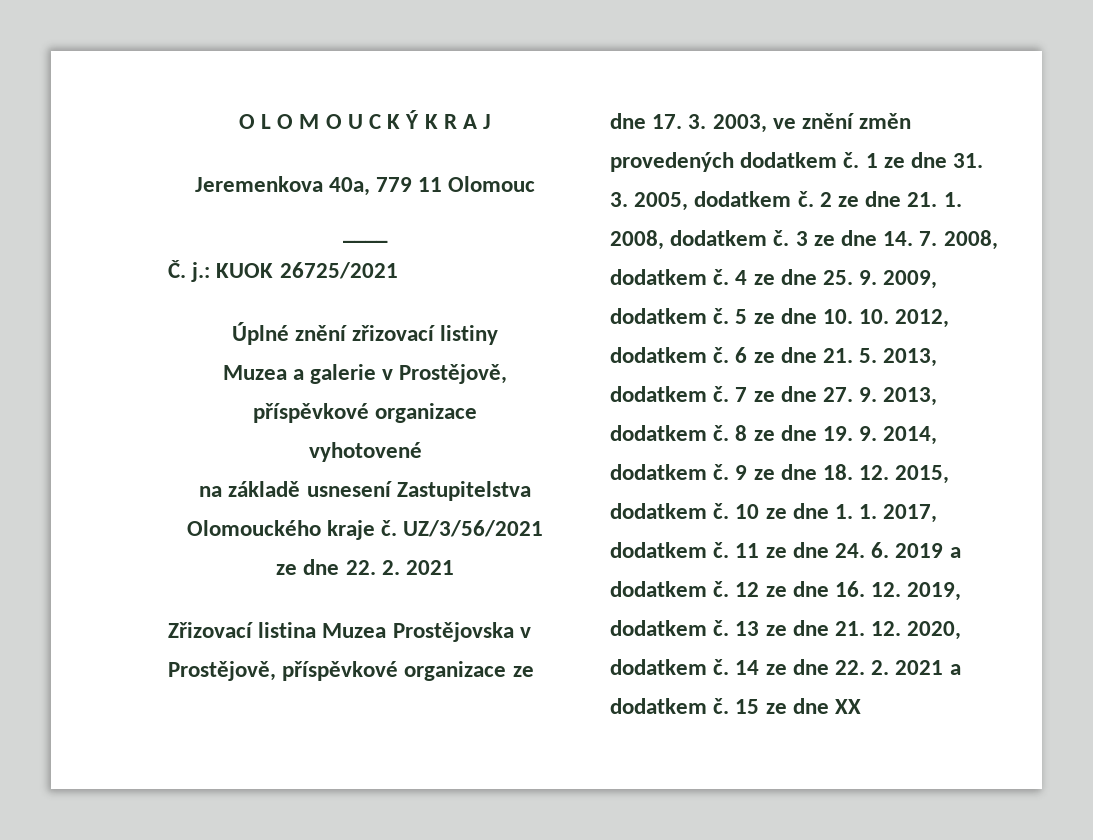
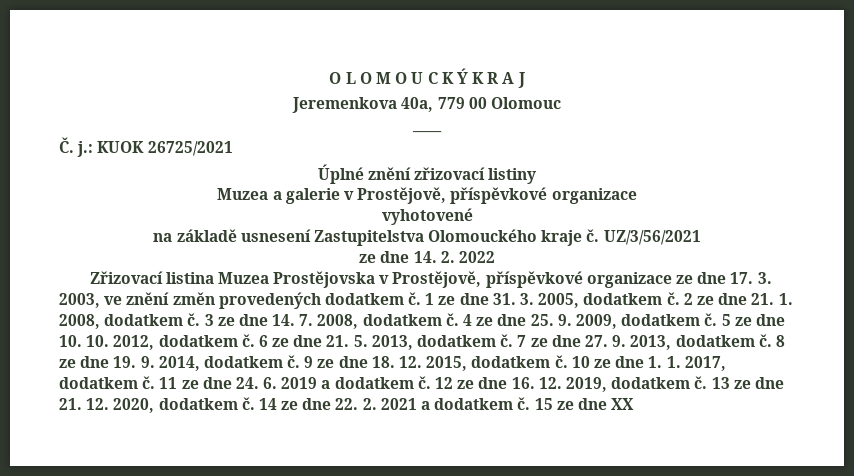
[418,177,443,192] 11 -> [468,97,487,109] 00
[345,560,454,575] 22. 2. 2021 -> [413,251,495,263] 14. 2. 2022

